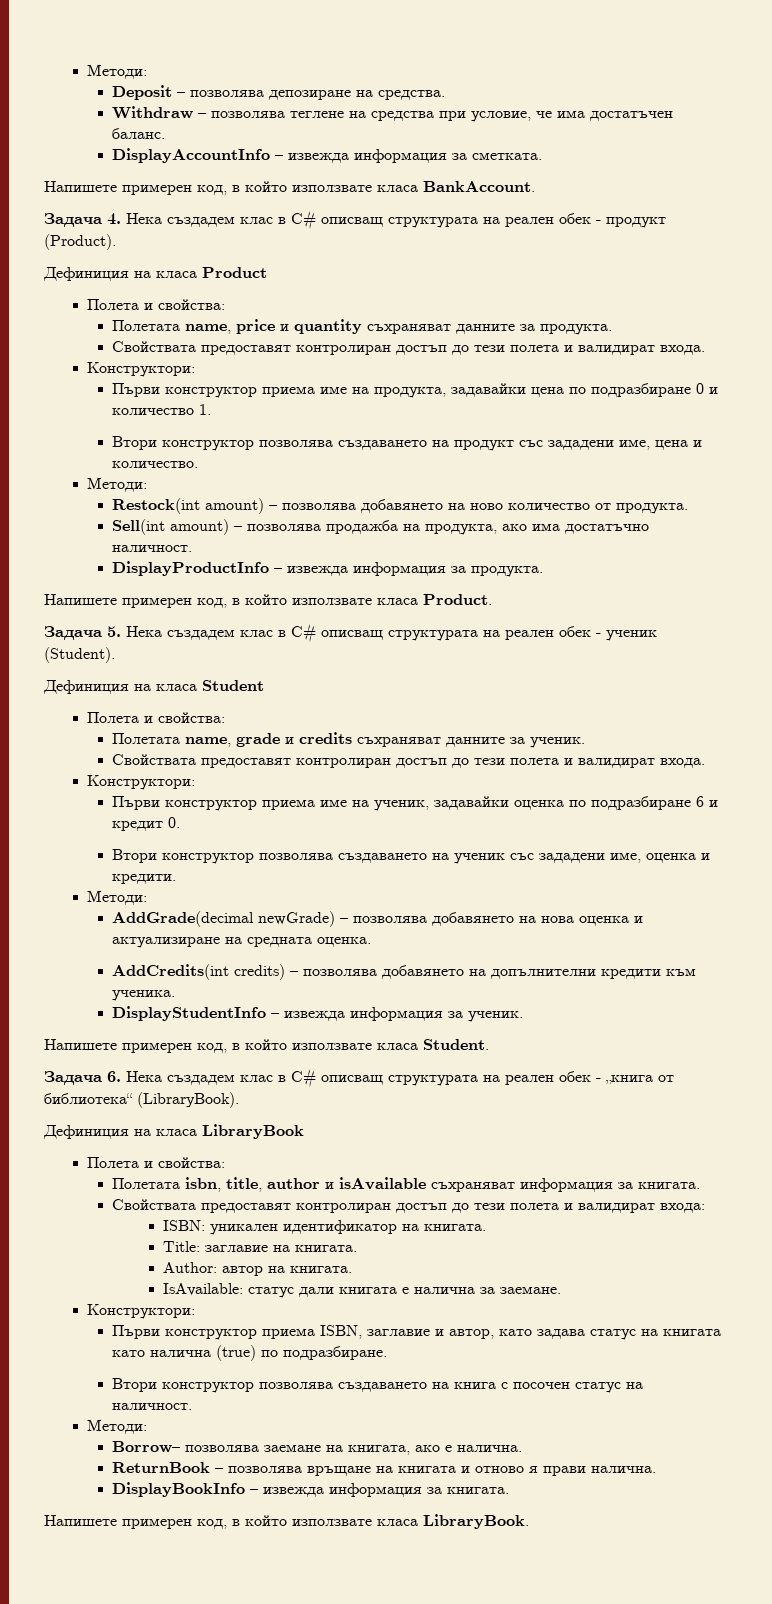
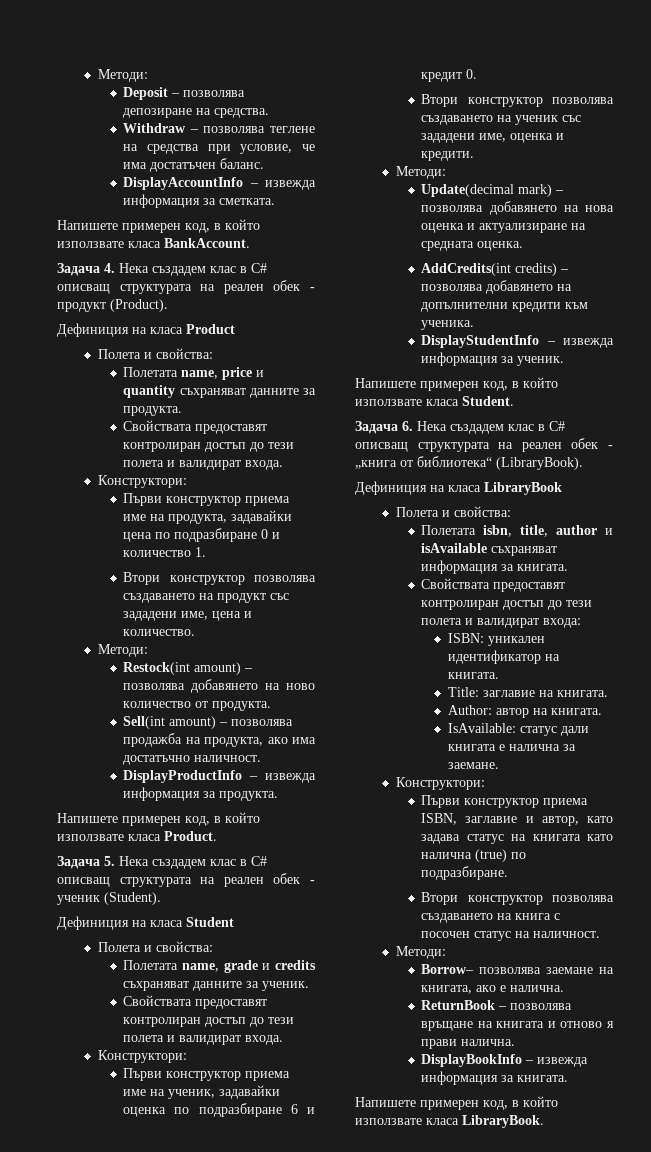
[112,911,336,927] AddGrade(decimal newGrade) -> [421,184,553,197] Update(decimal mark)

